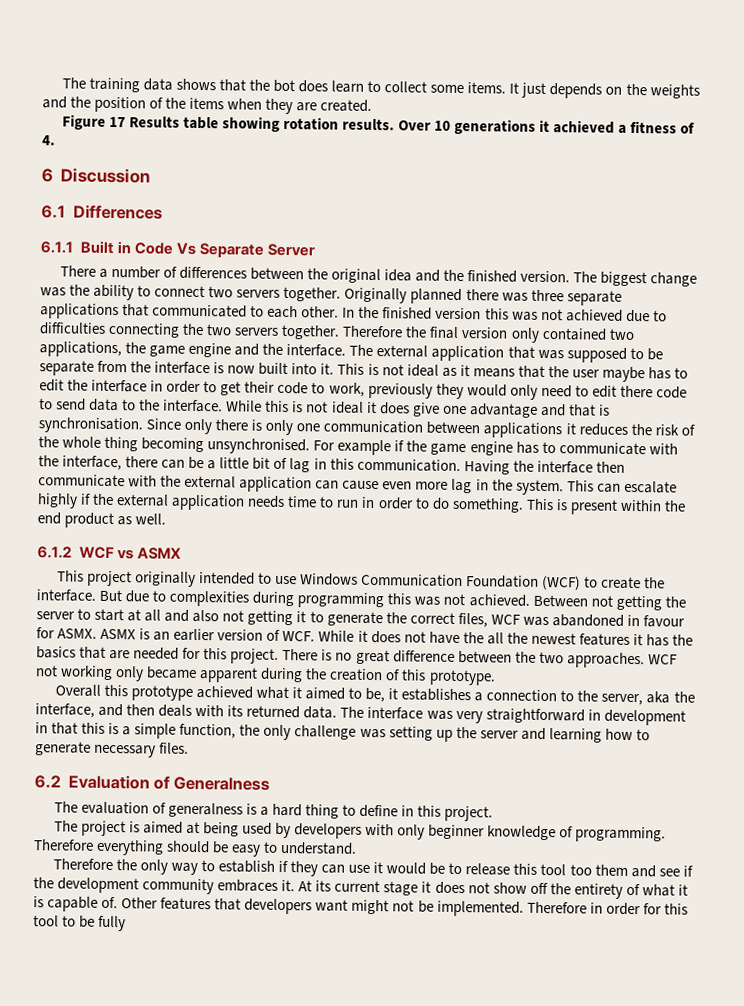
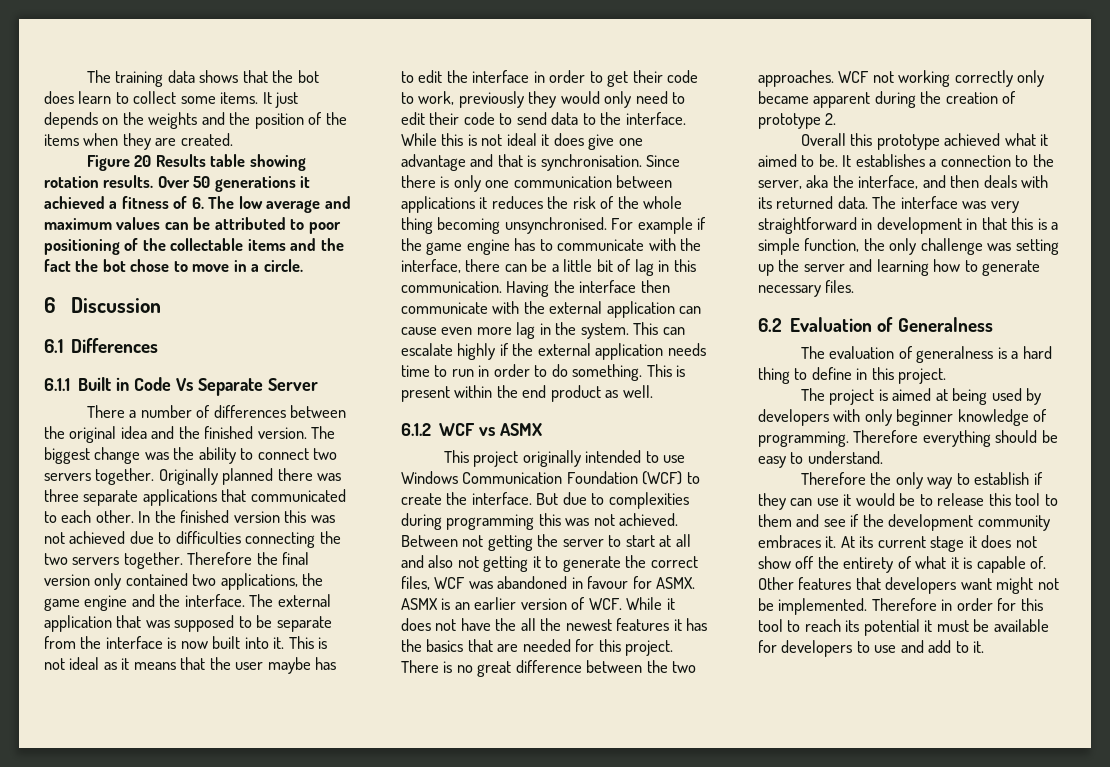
[108,116,126,128] 17 -> [134,155,152,167] 20
[434,120,452,131] 10 -> [193,176,211,188] 50
[42,135,56,146] 4. -> [191,196,351,213] [44,217,341,234] [44,238,344,255] [44,259,303,272] 6. The low average and maximum values can be attributed to poor positioning of the collectable items and the fact the bot chose to move in a circle.
[619,385,653,398] there -> [429,112,460,125] their
[184,418,213,435] only -> (681, 161) none
(114, 673) none -> [954,70,1013,87] correctly
[401,669,496,686] this prototype. -> [758,113,837,129] prototype 2.
[365,687,399,703] be, it -> [818,154,852,167] be. It
[569,864,592,876] too -> [1044,494,1058,506] to
[79,915,127,932] be fully -> [804,619,1049,636] [758,640,985,657] reach its potential it must be available for developers to use and add to it.

